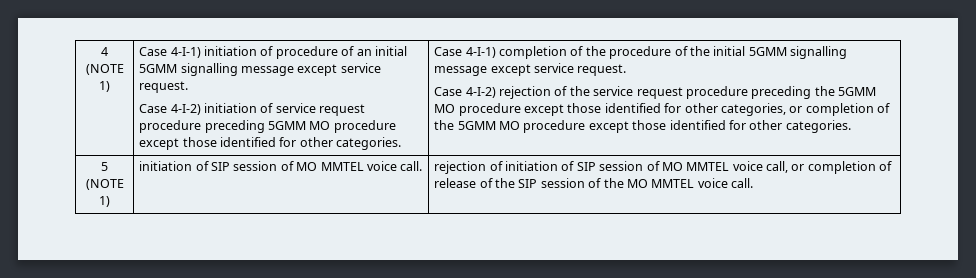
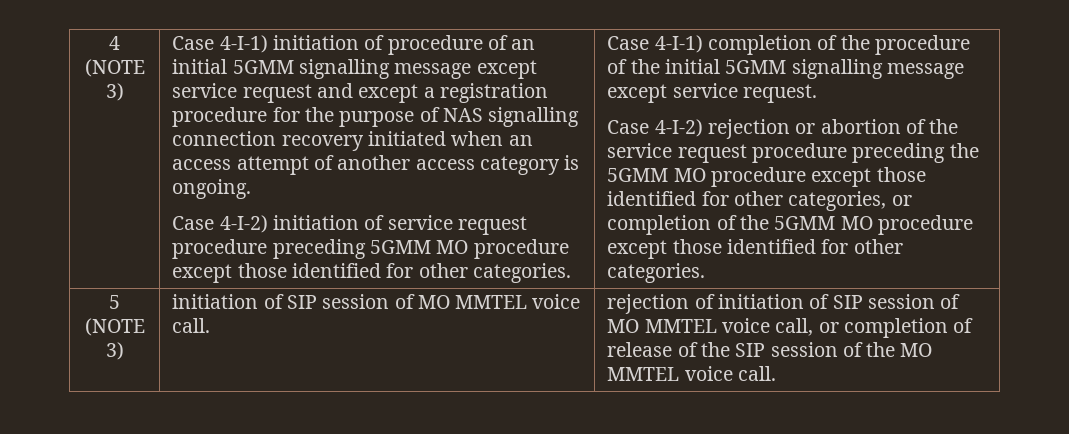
[99,81,110,92] 1) -> [105,83,124,101] 3)
[139,81,189,93] request. -> [242,83,548,103] [172,107,580,127] [172,131,533,151] [172,155,580,175] [172,179,252,199] request and except a registration procedure for the purpose of NAS signalling connection recovery initiated when an access attempt of another access category is ongoing.
(552, 92) none -> [795,119,901,134] or abortion
[99,196,110,207] 1) -> [105,342,124,360] 3)

